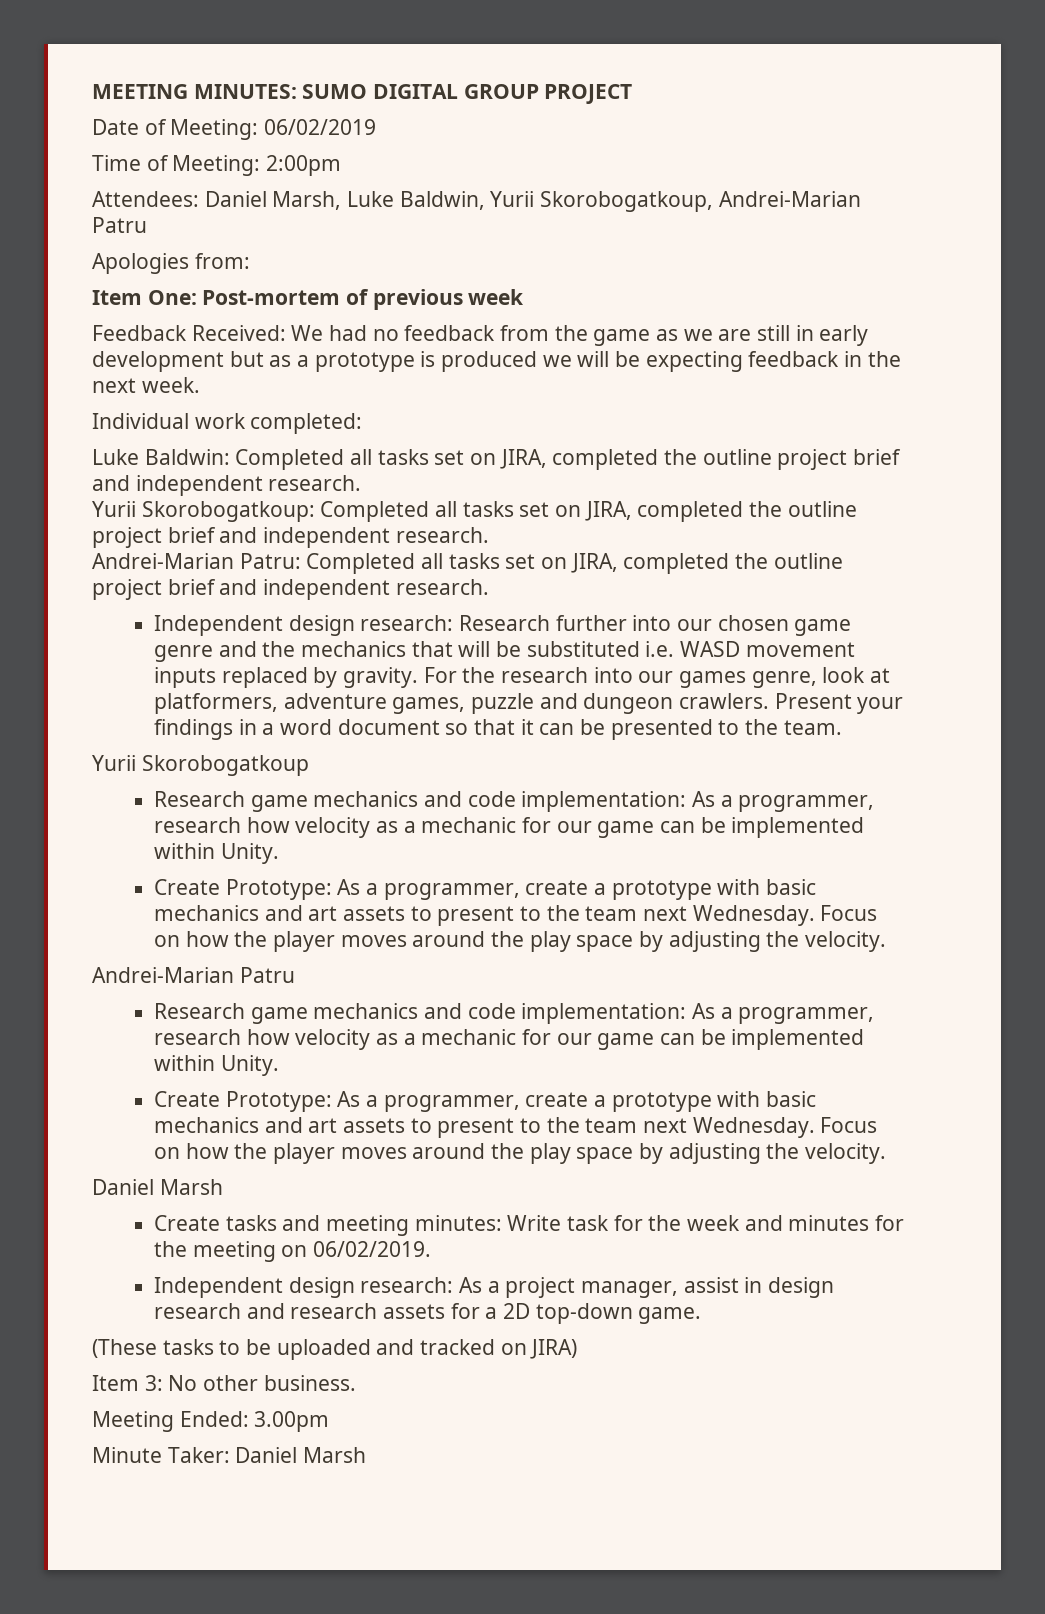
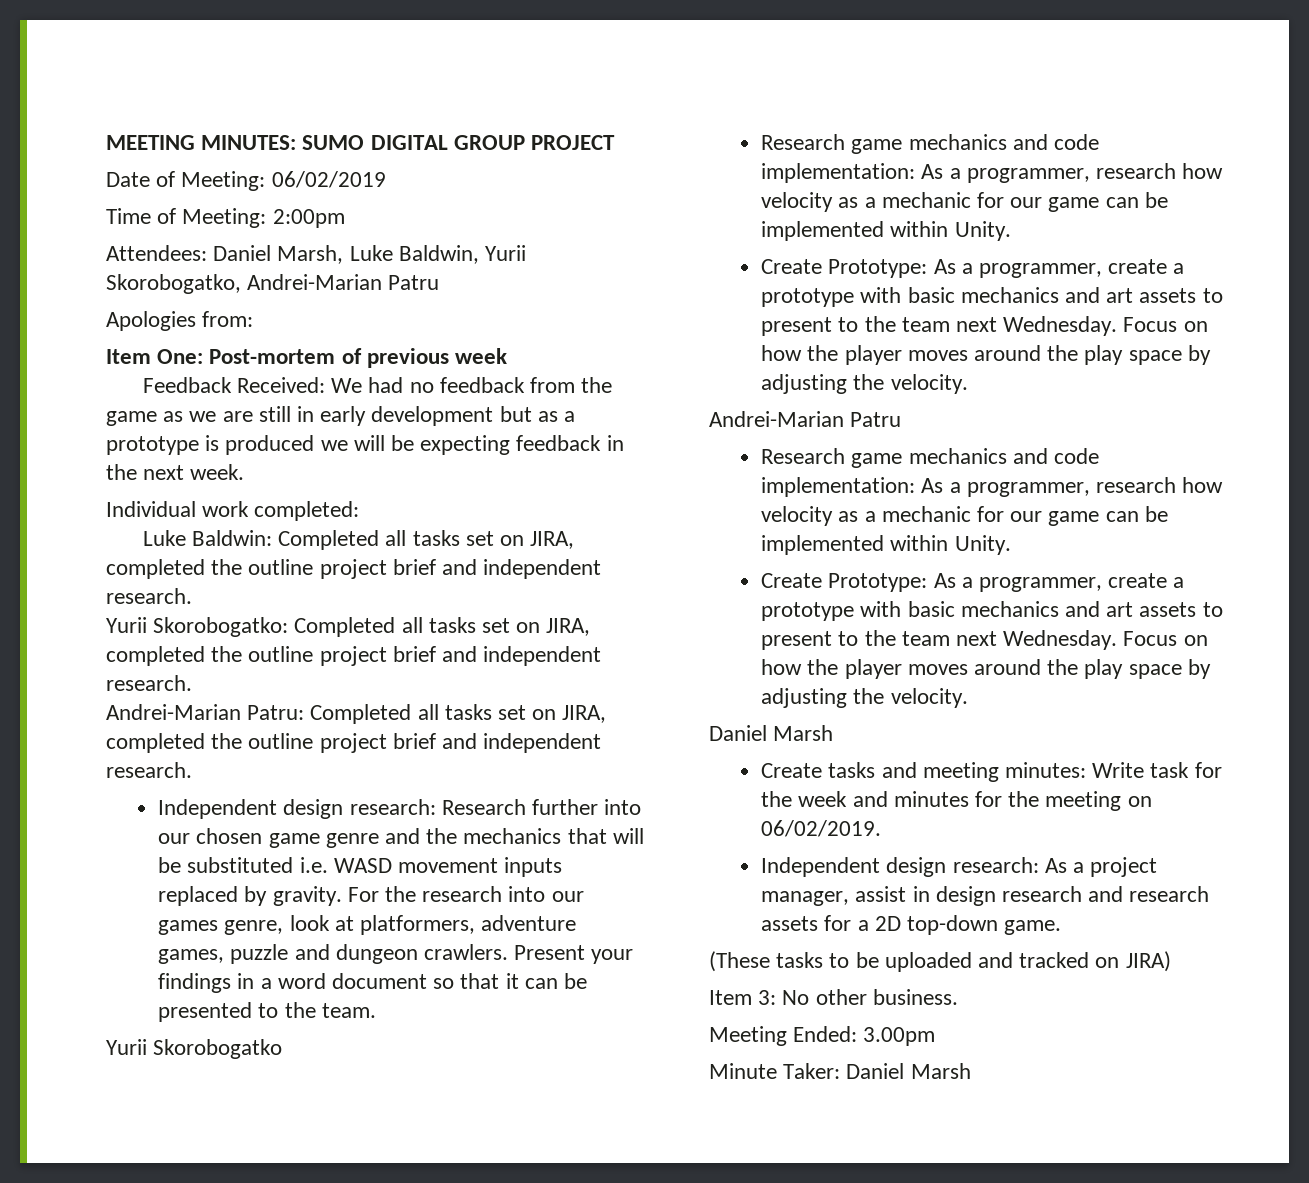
[540,191,714,212] Skorobogatkoup, -> [106,274,241,294] Skorobogatko,
[141,501,315,522] Skorobogatkoup: -> [153,617,289,637] Skorobogatko:
[141,755,309,776] Skorobogatkoup -> [153,1039,283,1059] Skorobogatko

